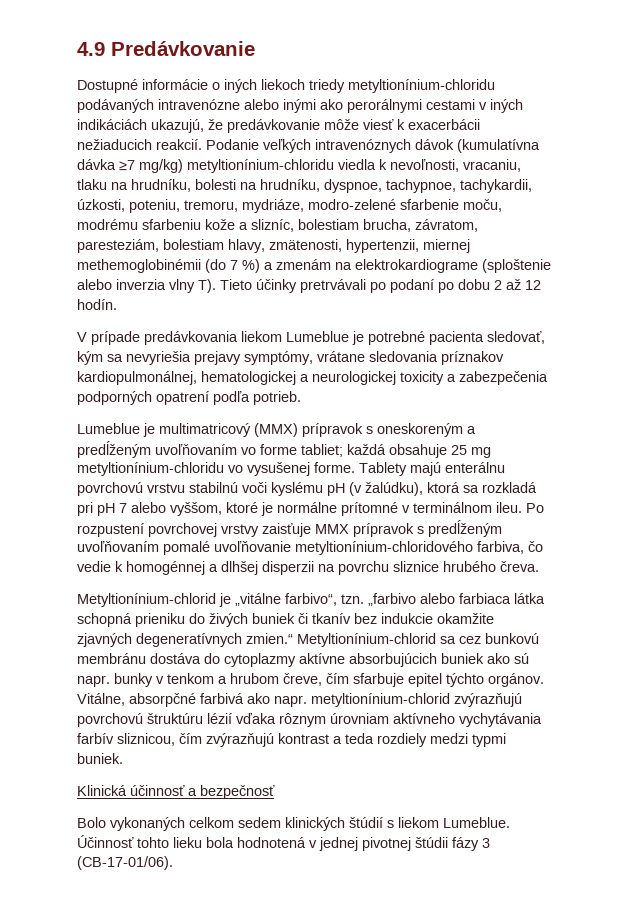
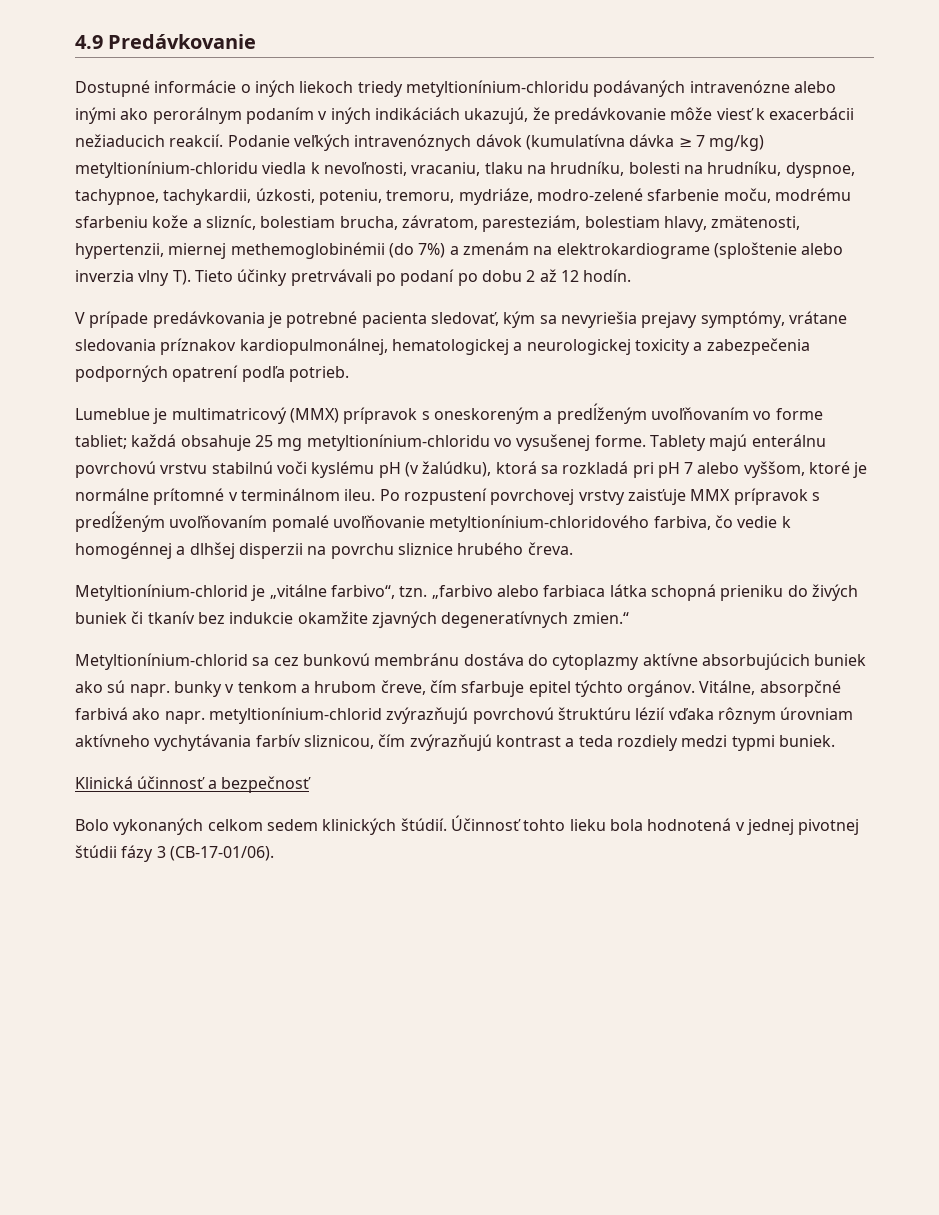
[347,99,475,113] perorálnymi cestami -> [152,107,314,124] perorálnym podaním
[119,160,135,171] ≥7 -> [678,135,705,147] ≥ 7
[230,259,260,273] 7 %) -> [418,243,446,258] 7%)
[241,331,349,342] liekom Lumeblue -> (265, 319) none
(293, 638) none -> (629, 618) //
[349,817,510,828] štúdií s liekom Lumeblue. -> [400,818,447,831] štúdií.

